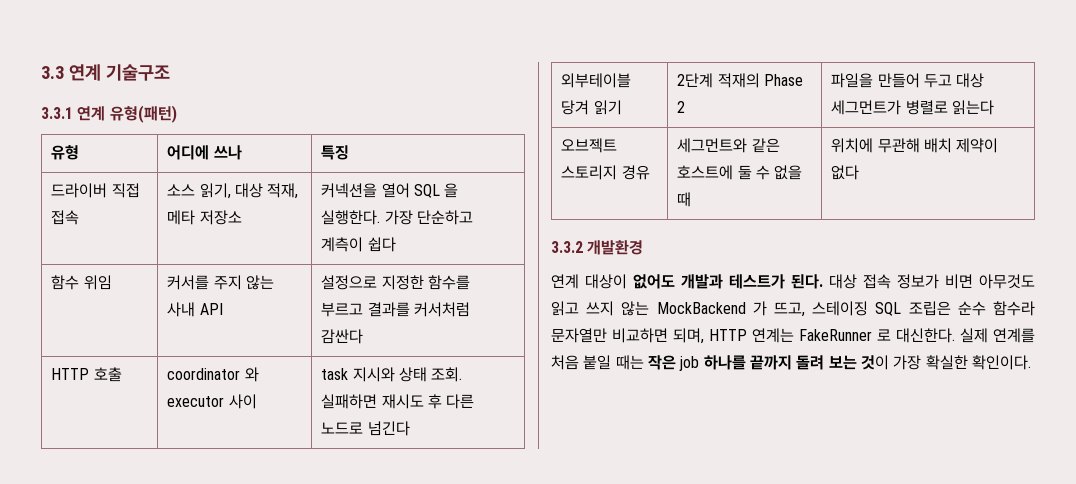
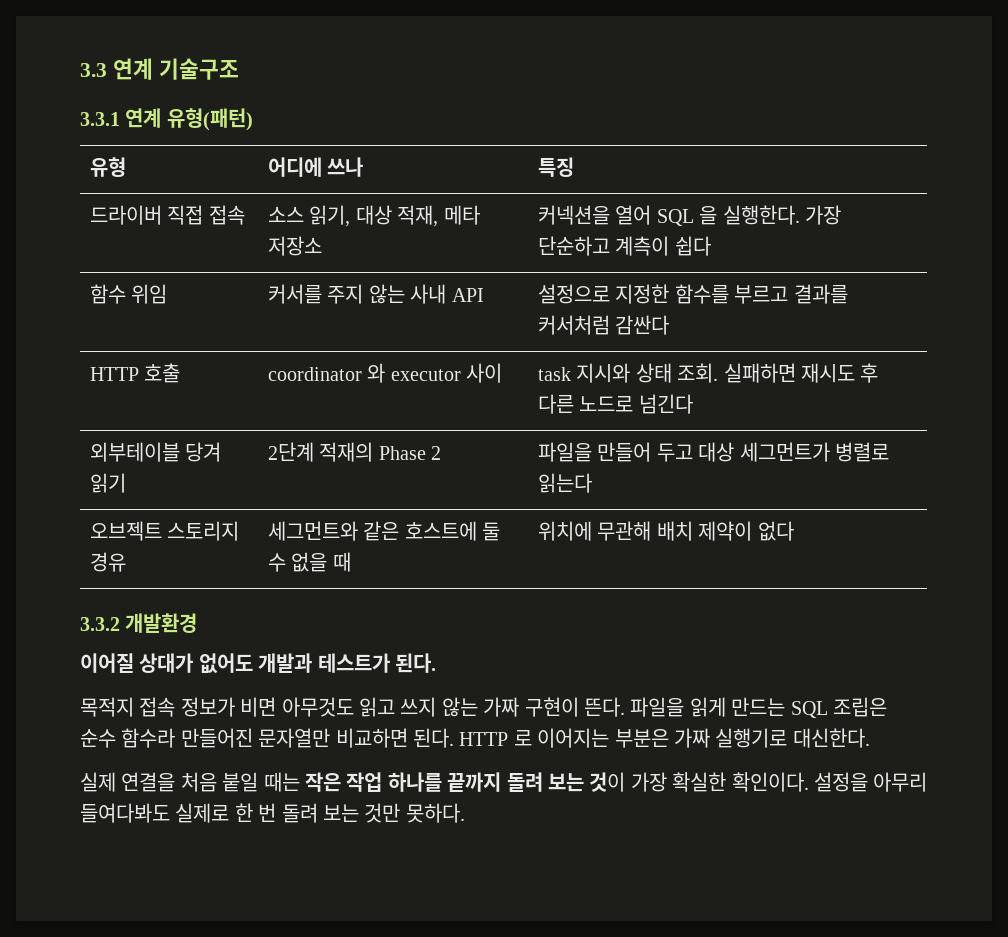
[551,274,627,289] 연계 대상이 -> [80,653,194,673] 이어질 상대가
[829,274,857,289] 대상 -> [80,697,134,717] // 목적지
[656,301,869,317] MockBackend 가 뜨고, 스테이징 -> [483,697,786,717] 가짜 구현이 뜬다. 파일을 읽게 만드는
(1035, 308) none -> [180,728,253,748] 만들어진
[673,328,891,344] 되며, HTTP 연계는 FakeRunner 로 -> [413,728,788,748] 된다. HTTP 로 이어지는 부분은 가짜 실행기로
[960,328,1035,343] 실제 연계를 -> [80,772,176,792] // 실제 연결을
[679,356,700,371] job -> [346,772,383,792] 작업
(1031, 362) none -> [813,772,928,792] [80,803,465,823] 설정을 아무리 들여다봐도 실제로 한 번 돌려 보는 것만 못하다.

